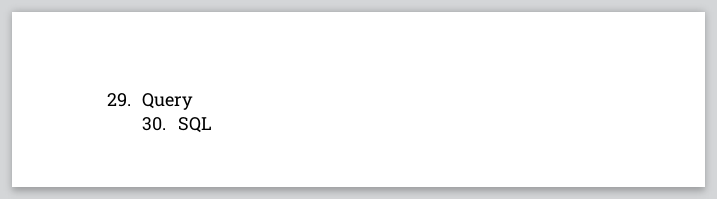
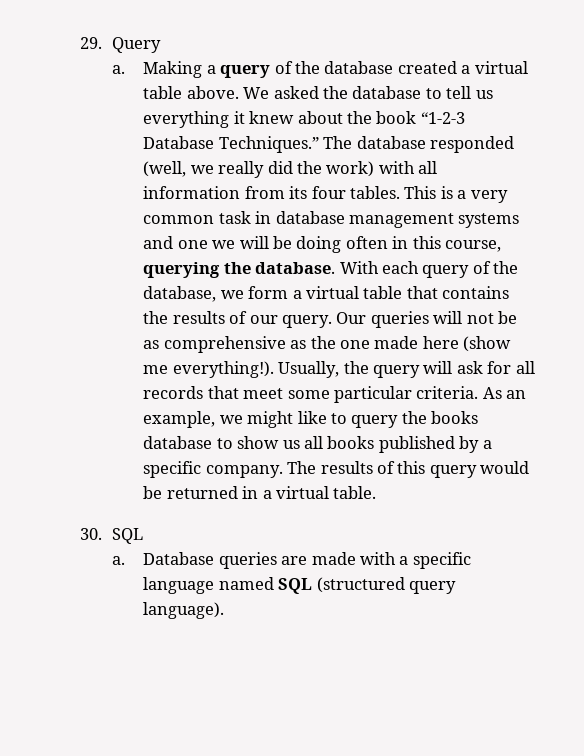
[142,117,212,133] 30. SQL -> [111,61,528,78] [143,86,493,99] [143,111,465,128] [143,136,514,153] [143,161,438,178] [143,186,508,203] [143,211,520,228] [143,236,502,253] [143,261,519,278] [143,286,510,302] [143,311,518,328] [143,336,512,353] [143,361,535,378] [143,386,527,403] [143,411,479,428] [143,436,492,453] [143,461,530,478] [143,486,377,499] [80,528,143,544] [111,552,471,569] [143,577,456,594] [143,602,225,619] a. Making a query of the database created a virtual table above. We asked the database to tell us everything it knew about the book “1-2-3 Database Techniques.” The database responded (well, we really did the work) with all information from its four tables. This is a very common task in database management systems and one we will be doing often in this course, querying the database. With each query of the database, we form a virtual table that contains the results of our query. Our queries will not be as comprehensive as the one made here (show me everything!). Usually, the query will ask for all records that meet some particular criteria. As an example, we might like to query the books database to show us all books published by a specific company. The results of this query would be returned in a virtual table. // 30. SQL // a. Database queries are made with a specific language named SQL (structured query language).

